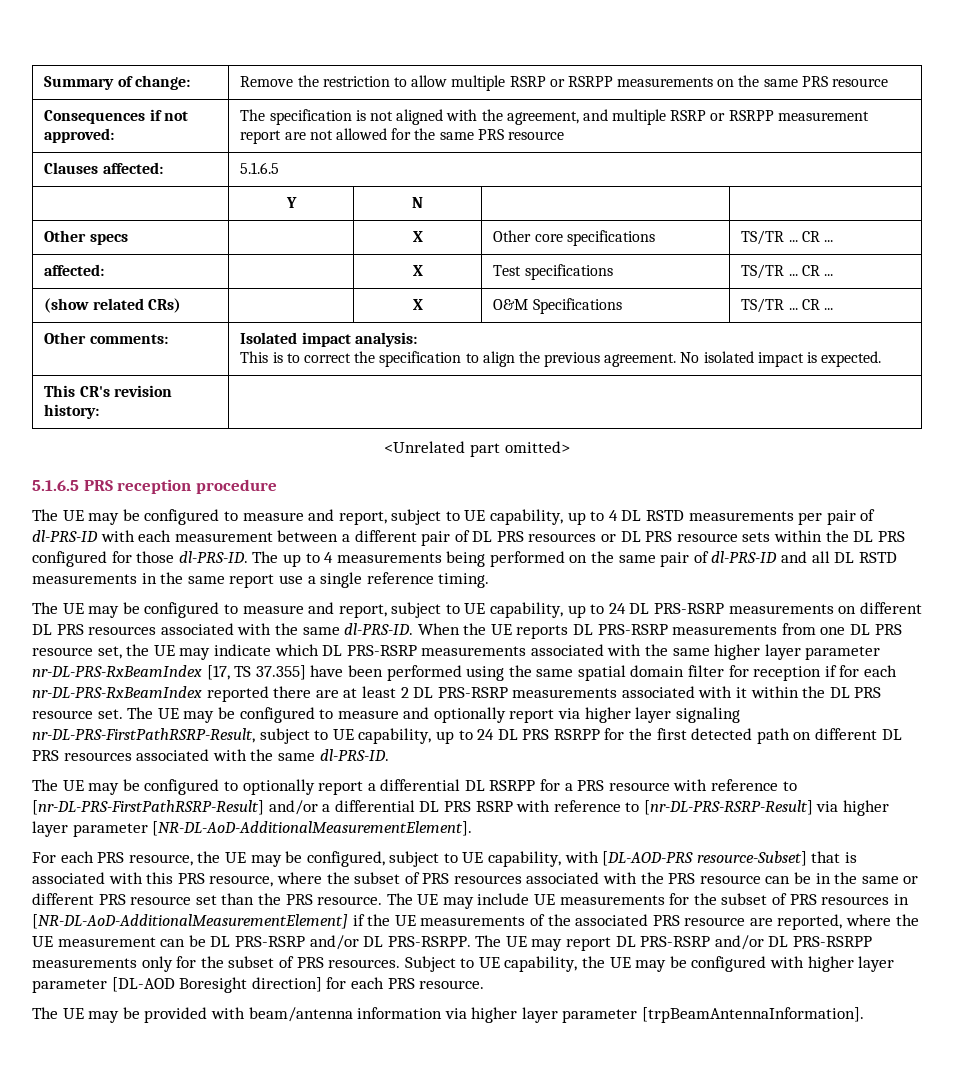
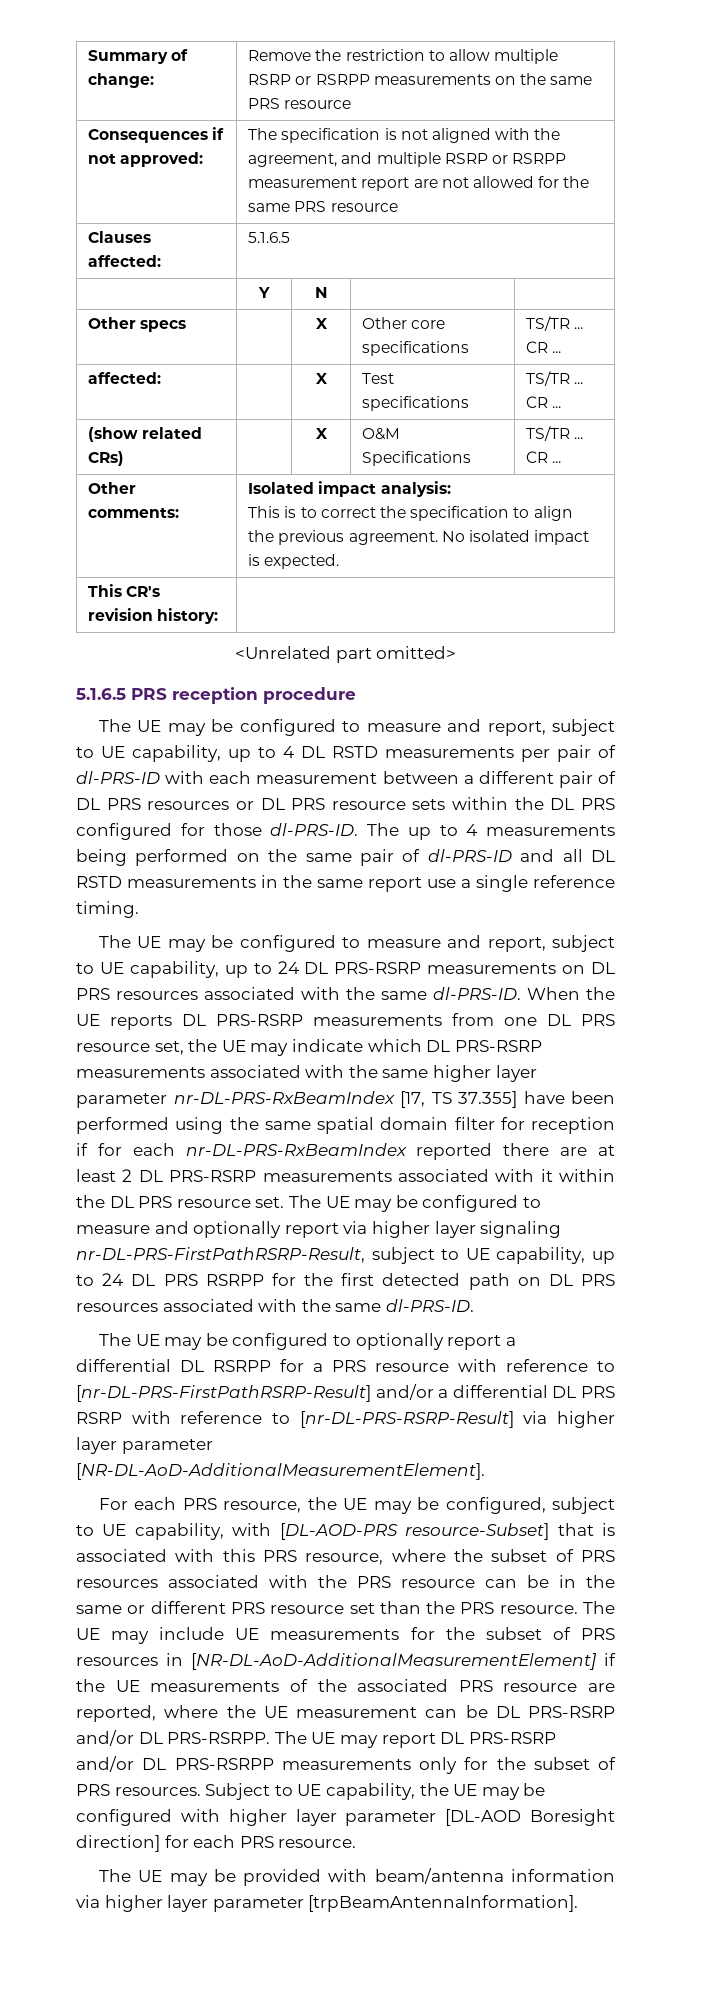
[859,602,922,614] different -> (586, 969) none
[815,728,878,740] different -> (541, 1281) none

